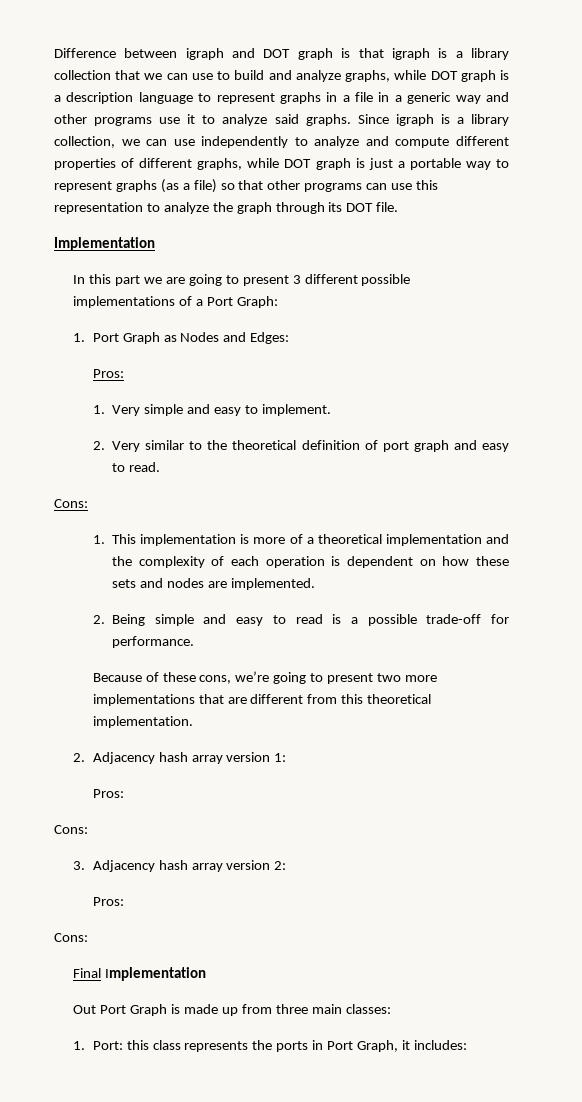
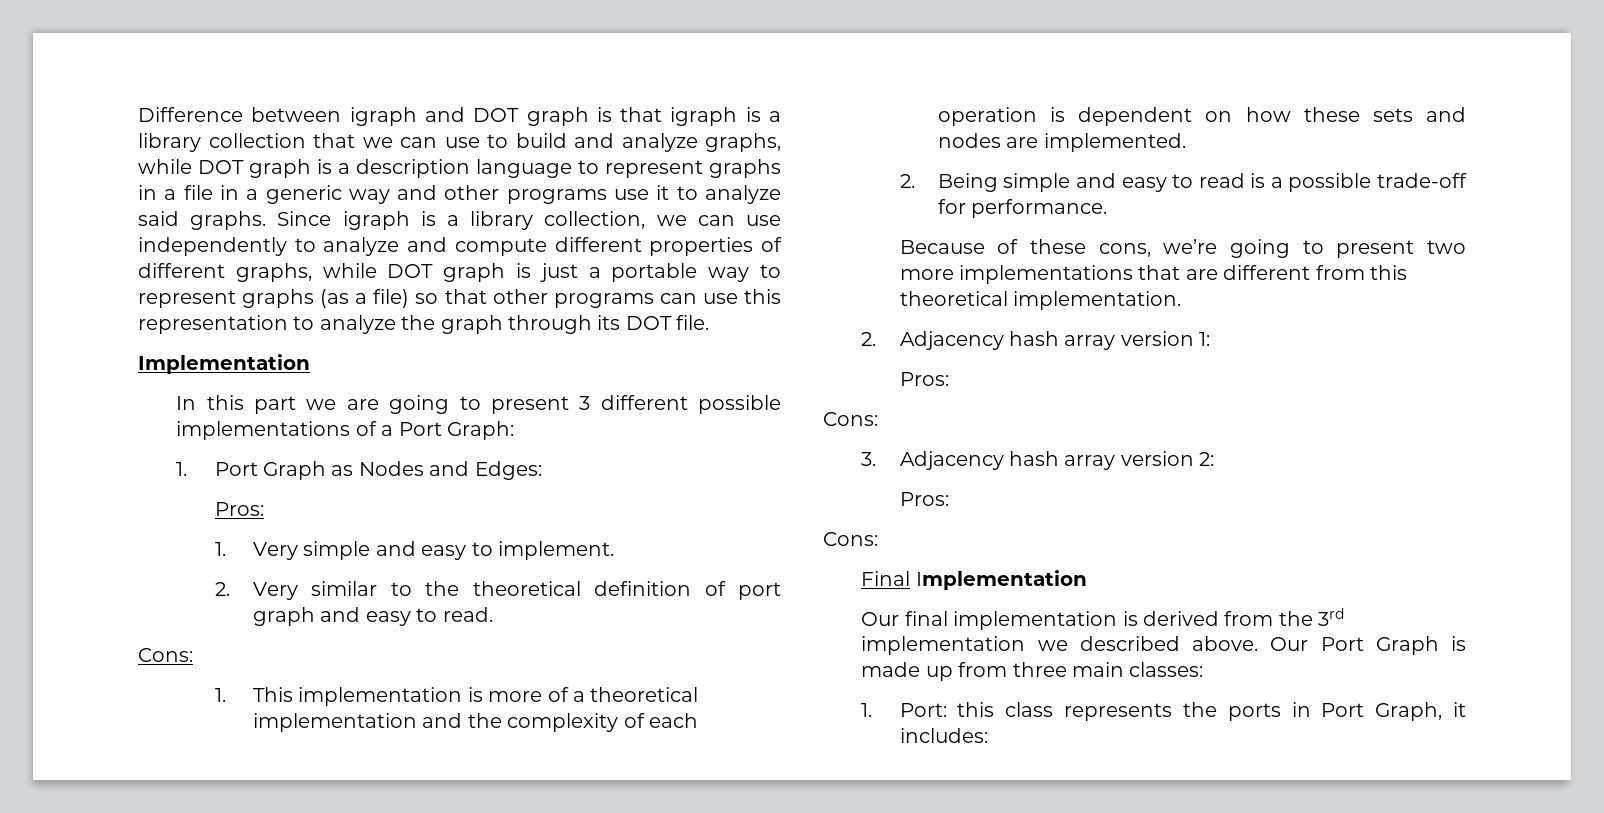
[73,1005,97,1014] Out -> [861,608,1345,630] [861,636,1309,655] Our final implementation is derived from the 3rd implementation we described above. Our

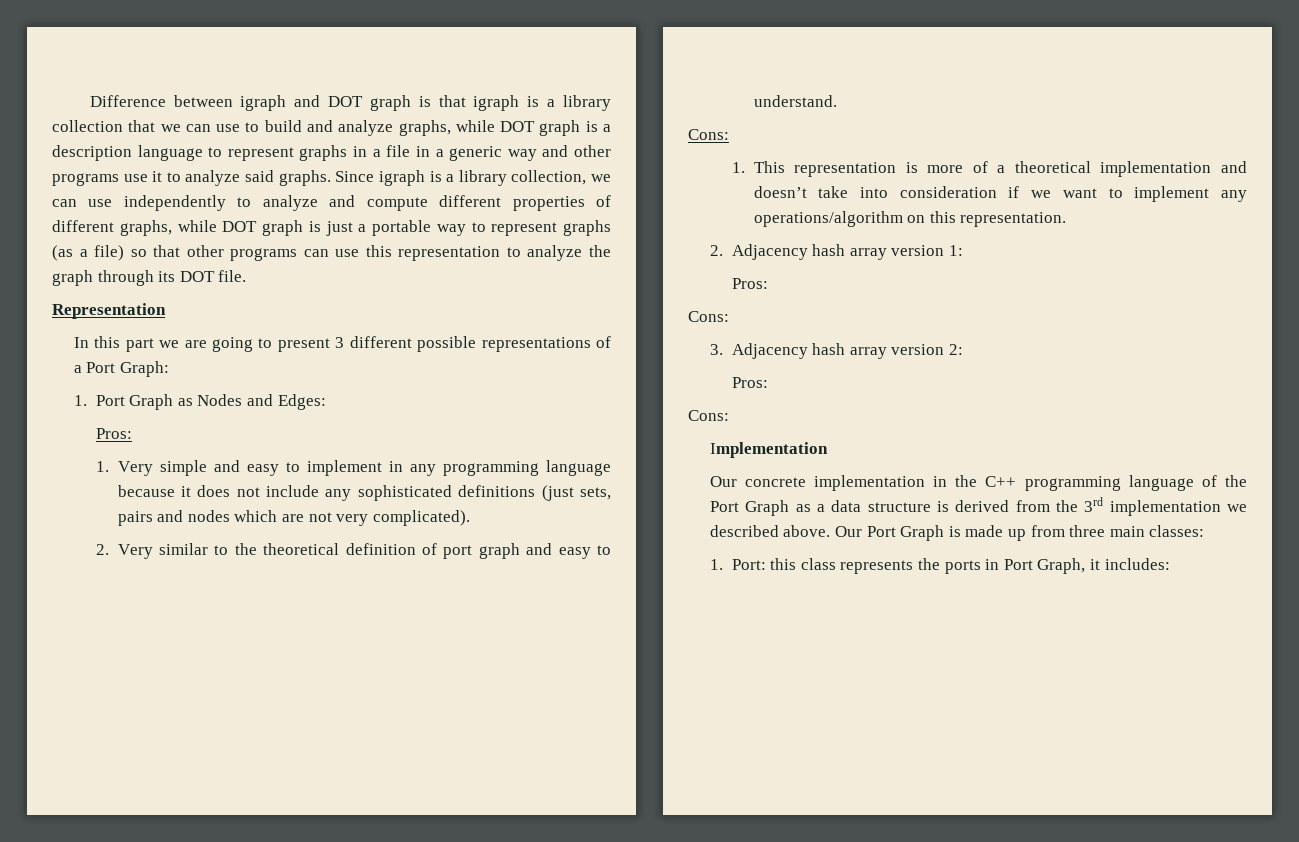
[138,354,310,374] Implementation -> [52,303,166,319] Representation
[176,421,351,440] implementations -> [481,337,591,352] representations
[497,541,614,560] implement. -> [306,460,611,476] [117,485,611,501] [117,510,470,526] implement in any programming language because it does not include any sophisticated definitions (just sets, pairs and nodes which are not very complicated).
[442,607,493,622] read. -> [753,95,837,107] understand.
[298,687,463,706] implementation -> [794,162,897,177] representation
[467,713,698,732] [937,107,1466,126] [937,133,1186,152] [899,173,1467,192] [937,199,1108,218] [899,239,1466,258] [899,265,1408,284] [899,291,1182,310] the complexity of each operation is dependent on how these sets and nodes are implemented. // 2. Being simple and easy to read is a possible trade-off for performance. // Because of these cons, we’re going to present two more implementations that are different from this theoretical implementation. -> [753,186,1247,202] [753,211,1067,227] doesn’t take into consideration if we want to implement any operations/algorithm on this representation.
[861,571,911,586] Final -> (729, 415) none
[904,611,1118,630] final implementation -> [744,475,1247,491] [709,500,931,516] concrete implementation in the C++ programming language of the Port Graph as a data structure

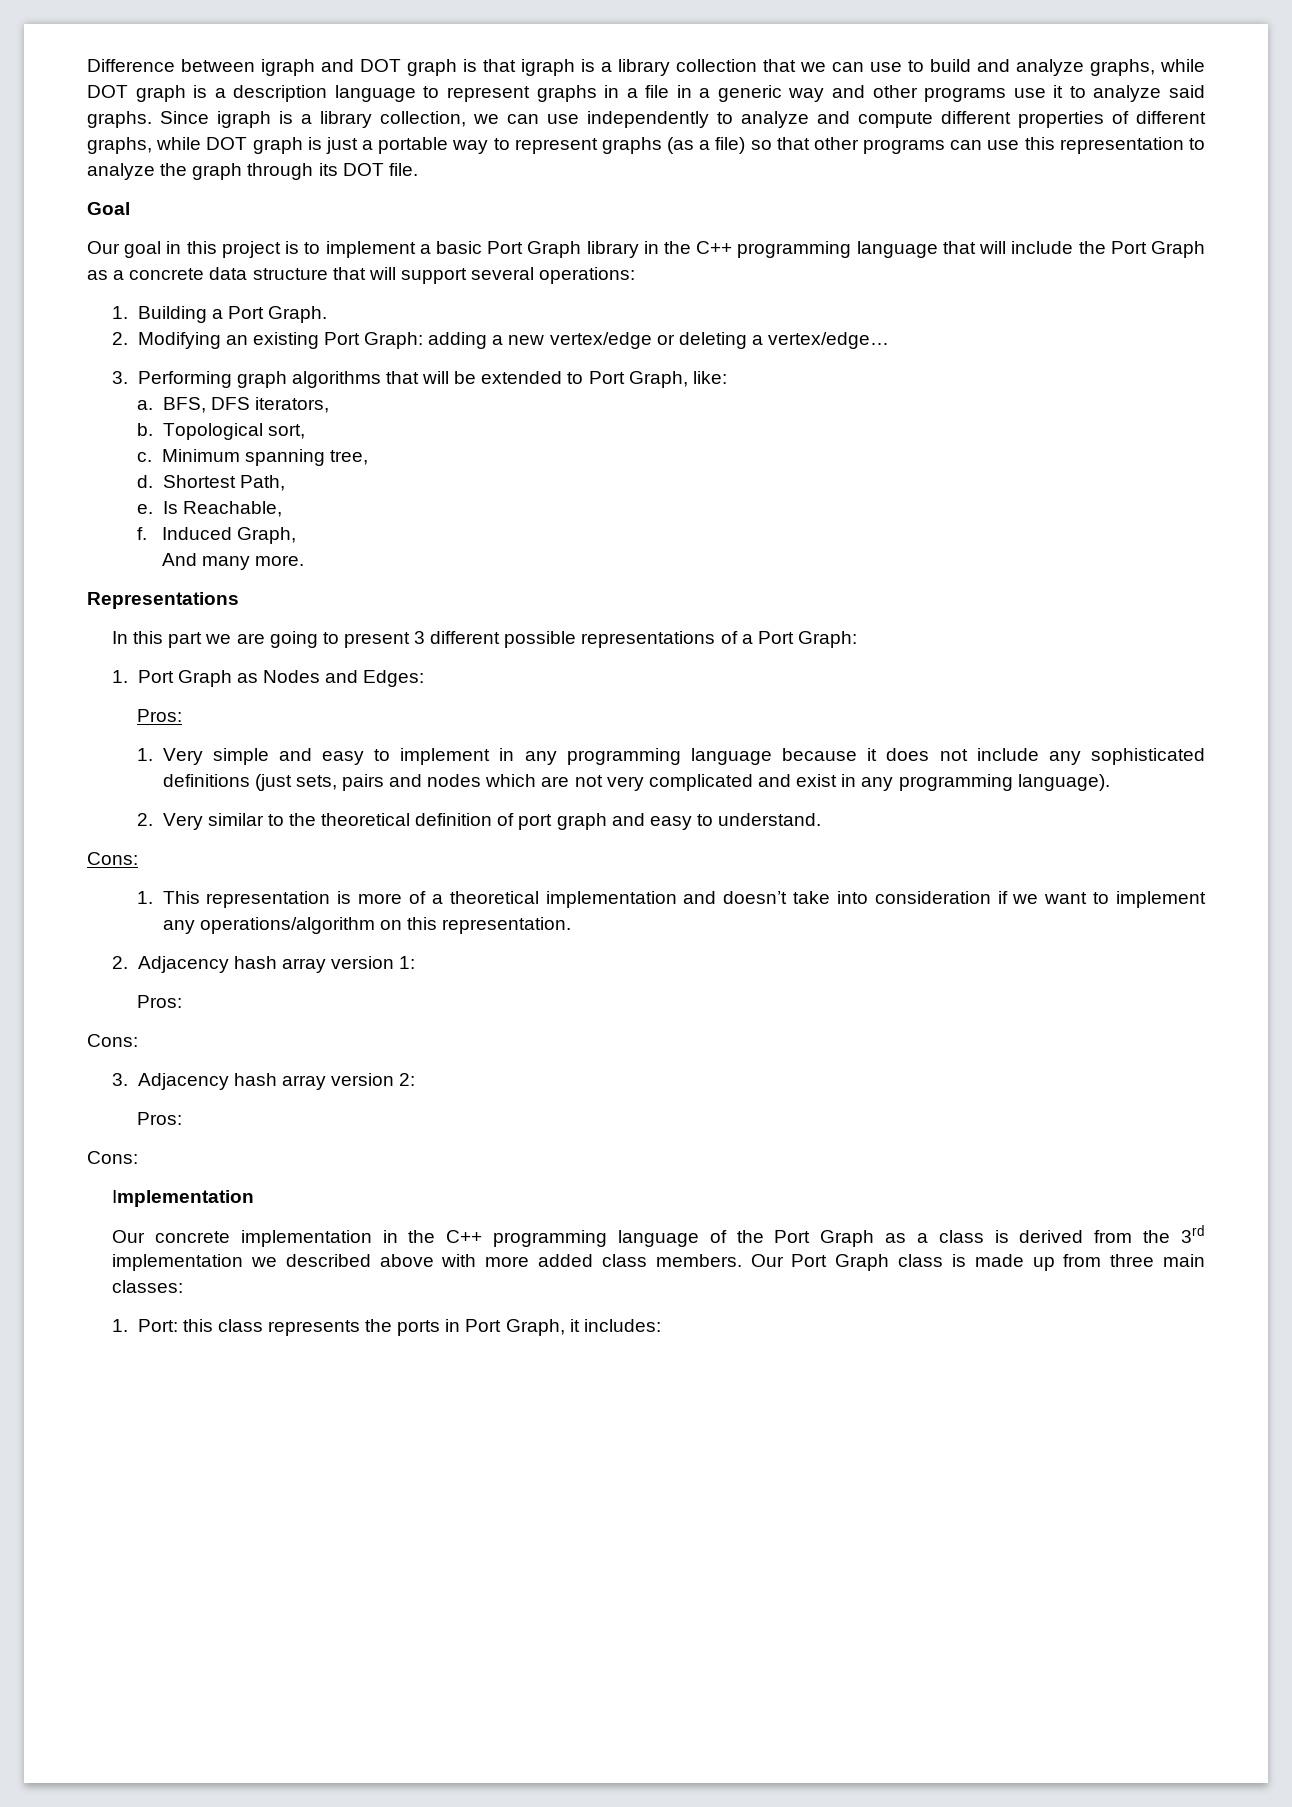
[52,303,166,319] Representation -> [87,202,130,215] [87,241,1206,258] [87,267,636,284] [112,306,327,323] [112,332,890,349] [112,371,727,388] [137,397,329,413] [137,423,305,440] [137,449,369,466] [137,475,285,491] [137,501,282,517] [137,527,297,544] [162,553,305,570] [87,592,239,609] Goal // Our goal in this project is to implement a basic Port Graph library in the C++ programming language that will include the Port Graph as a concrete data structure that will support several operations: // 1. Building a Port Graph. // 2. Modifying an existing Port Graph: adding a new vertex/edge or deleting a vertex/edge… // 3. Performing graph algorithms that will be extended to Port Graph, like: // a. BFS, DFS iterators, // b. Topological sort, // c. Minimum spanning tree, // d. Shortest Path, // e. Is Reachable, // f. Induced Graph, // And many more. // Representations
[372,510,470,526] complicated). -> [648,774,1110,791] complicated and exist in any programming language).
[831,500,931,512] data structure -> [938,1230,984,1243] class
[783,525,831,537] above. -> [379,1254,742,1267] above with more added class members.
(945, 533) none -> [898,1254,944,1267] class

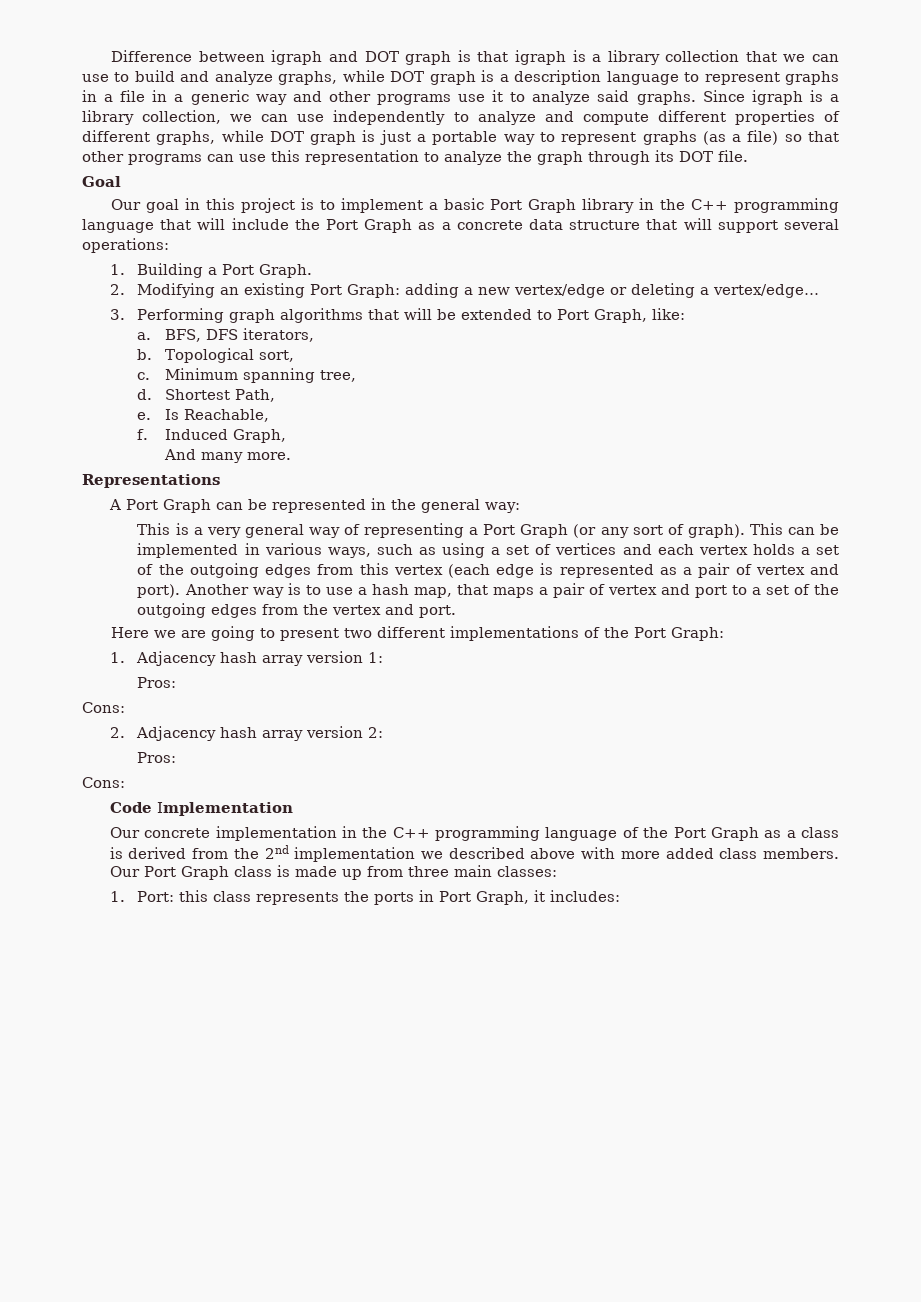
[112,631,203,648] In this part -> [108,498,520,513] [137,523,840,538] [137,543,839,558] [137,563,839,578] [137,583,839,598] [137,603,457,618] [111,627,150,638] A Port Graph can be represented in the general way: // This is a very general way of representing a Port Graph (or any sort of graph). This can be implemented in various ways, such as using a set of vertices and each vertex holds a set of the outgoing edges from this vertex (each edge is represented as a pair of vertex and port). Another way is to use a hash map, that maps a pair of vertex and port to a set of the outgoing edges from the vertex and port. // Here
[414,631,857,648] [112,670,425,687] [137,709,183,722] [137,748,1205,765] [162,774,1110,791] [137,813,822,830] [87,852,138,865] [137,891,1207,908] [162,917,572,934] [112,956,129,969] 3 different possible representations of a Port Graph: // 1. Port Graph as Nodes and Edges: // Pros: // 1. Very simple and easy to implement in any programming language because it does not include any sophisticated definitions (just sets, pairs and nodes which are not very complicated and exist in any programming language). // 2. Very similar to the theoretical definition of port graph and easy to understand. // Cons: // 1. This representation is more of a theoretical implementation and doesn’t take into consideration if we want to implement any operations/algorithm on this representation. // 2. -> [344,626,725,641] [109,652,125,663] two different implementations of the Port Graph: // 1.
[112,1073,129,1086] 3. -> [109,727,125,738] 2.
(138, 1157) none -> [109,802,152,813] Code
[1180,1225,1205,1243] 3rd -> [264,845,289,859] 2nd

